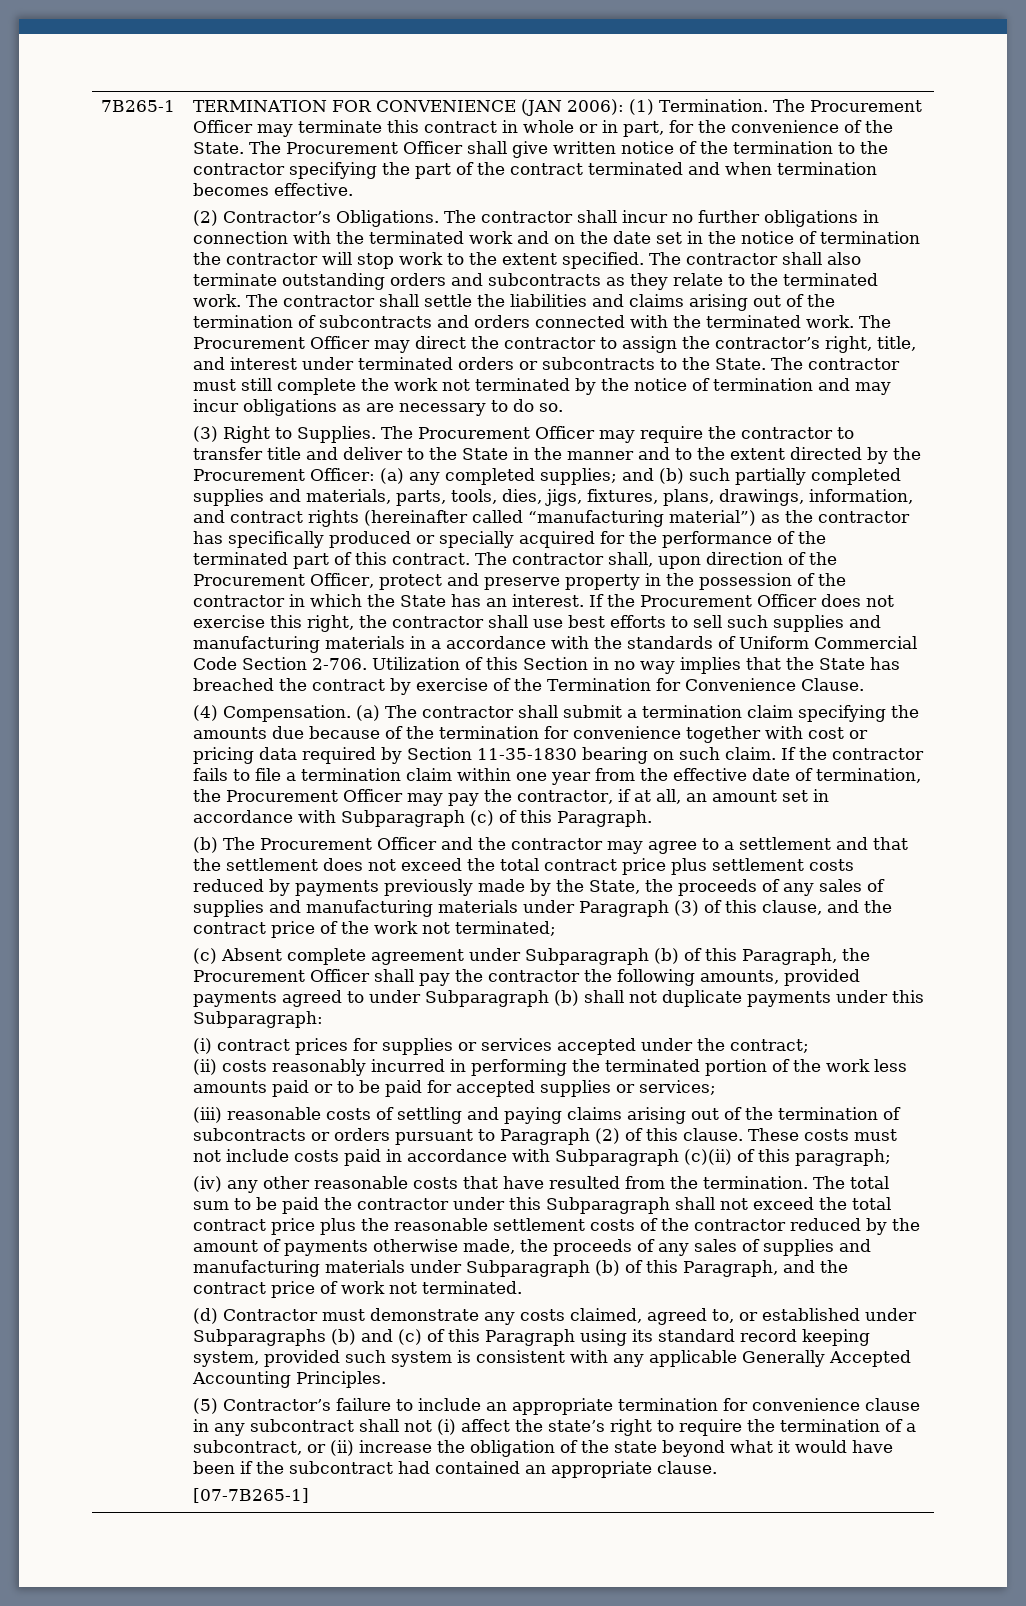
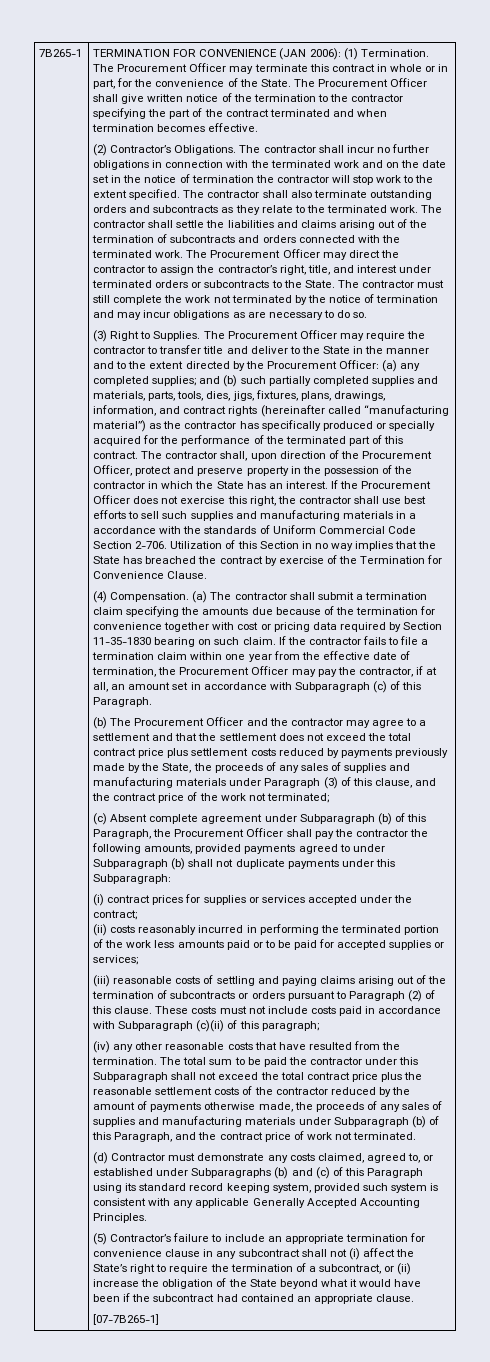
[547,1420,605,1432] state’s -> [93,1264,128,1272] State’s
[613,1441,657,1453] state -> [249,1279,277,1287] State

